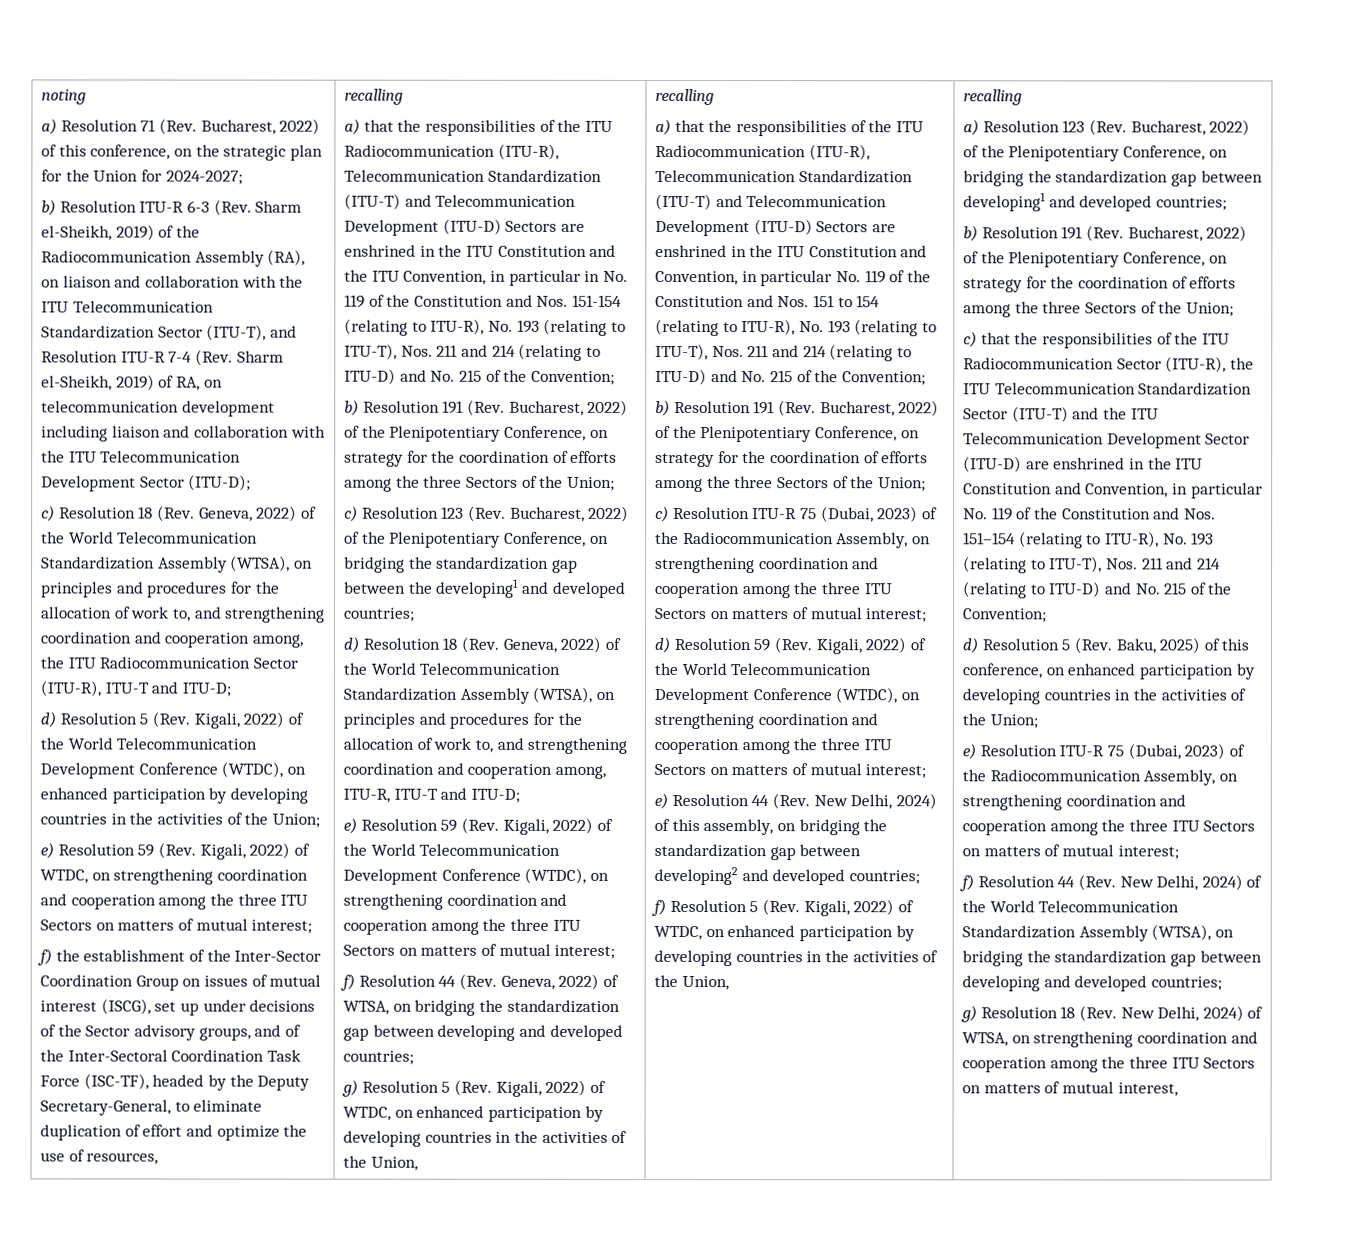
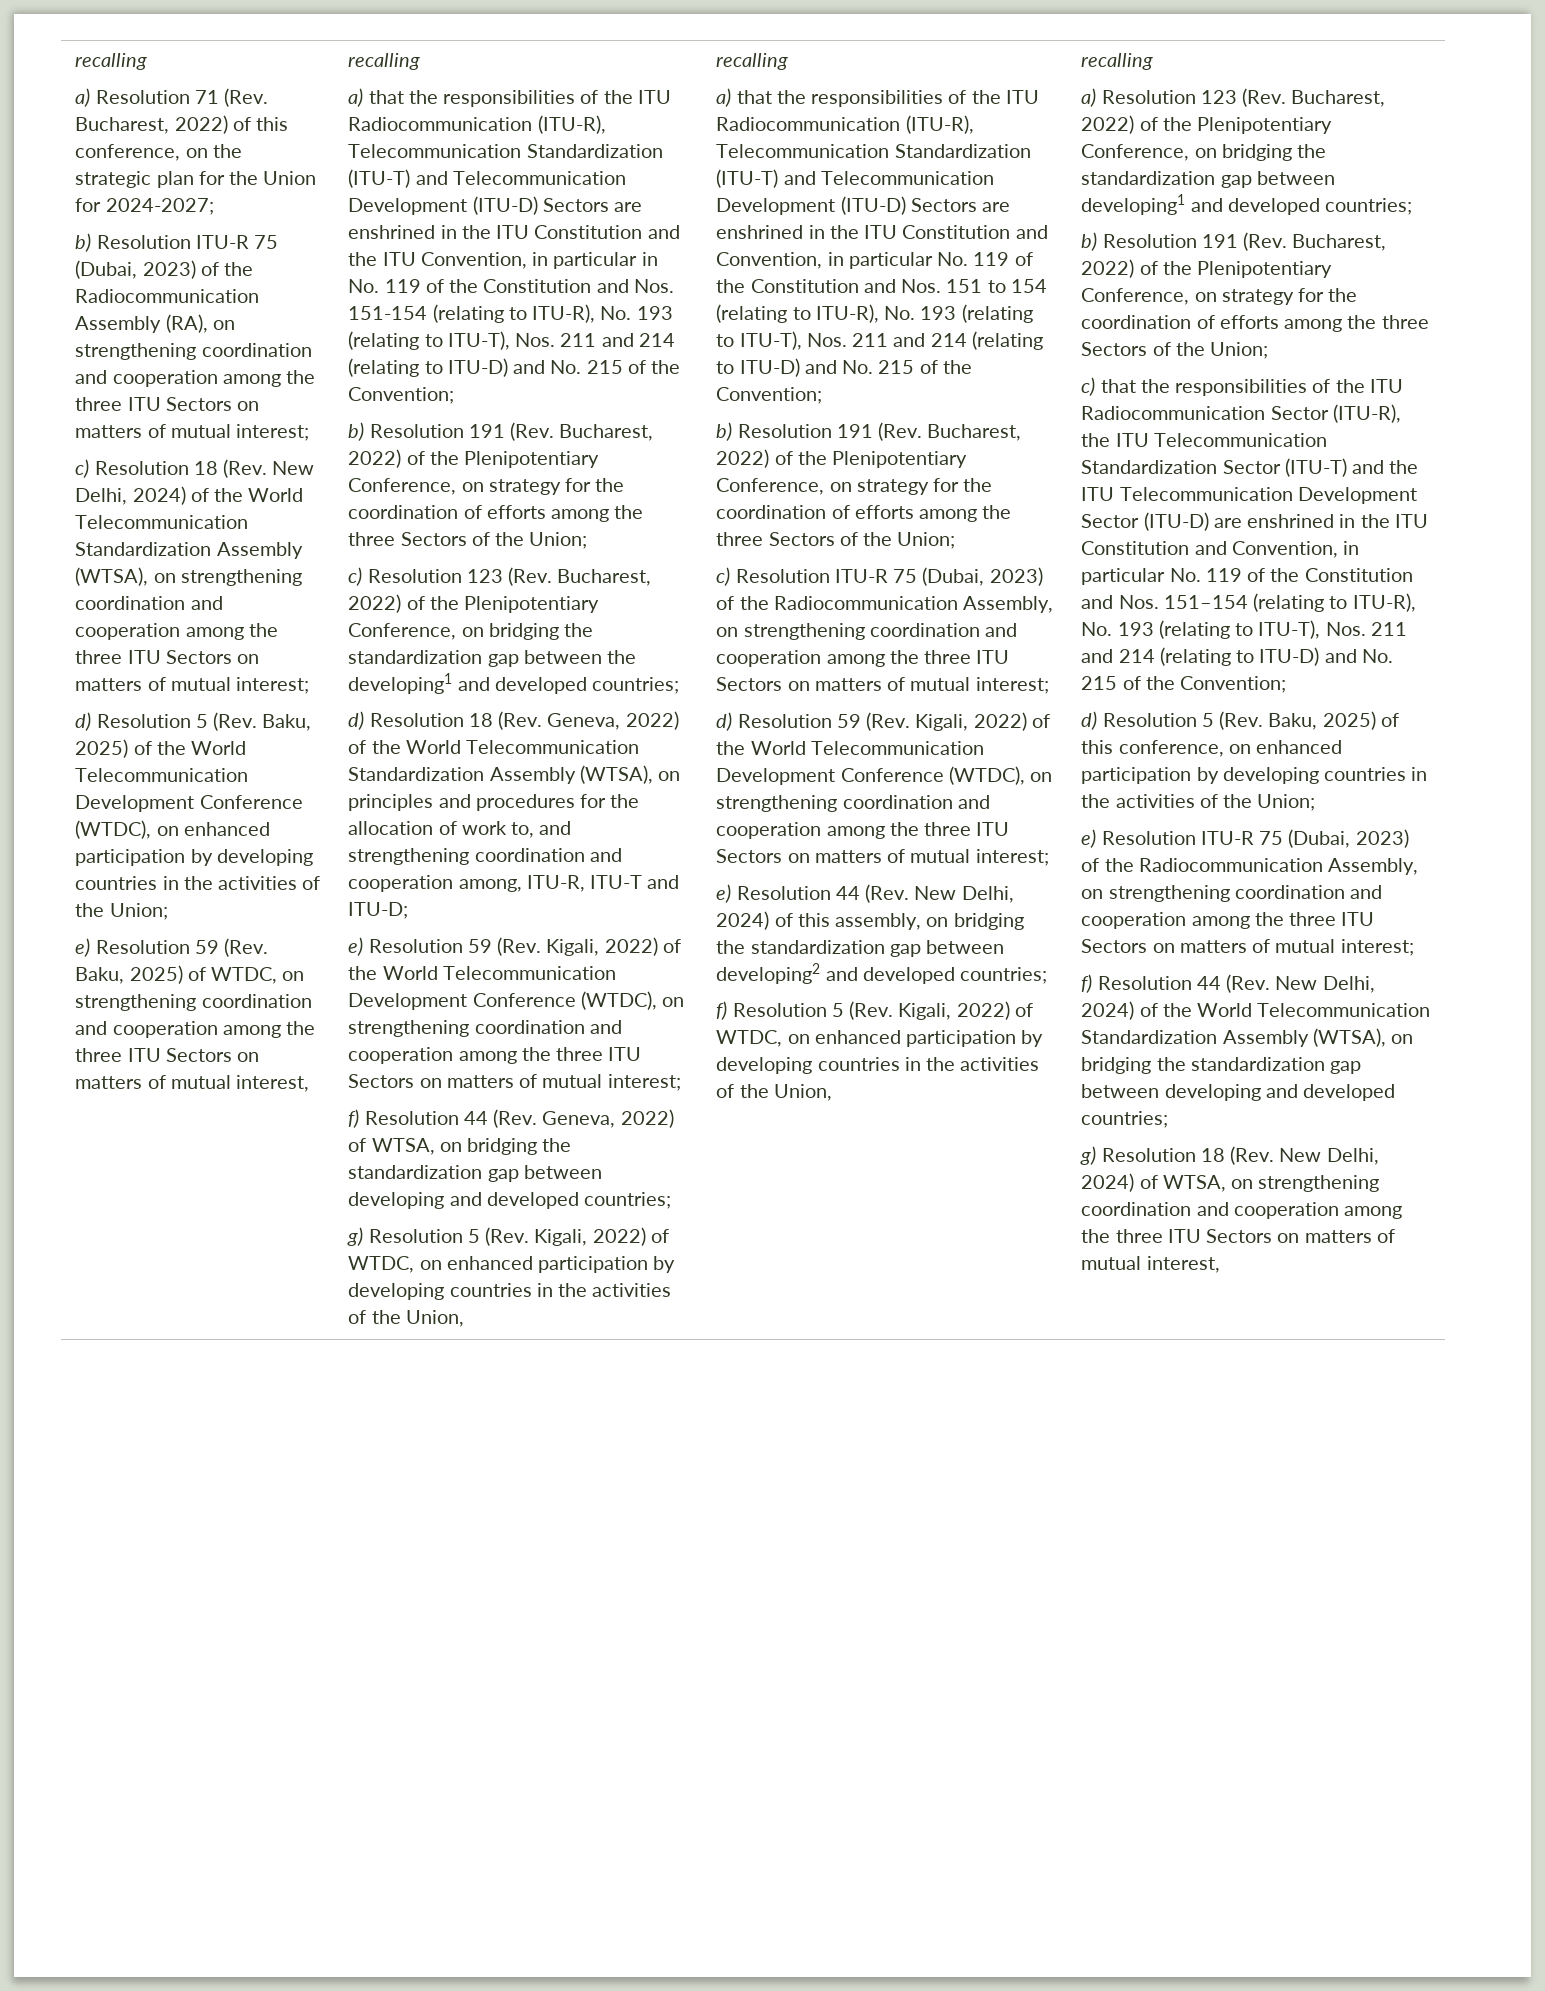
[41,89,87,105] noting -> [75,53,148,70] recalling
[187,199,303,216] [41,224,155,241] 6-3 (Rev. Sharm el-Sheikh, 2019) -> [254,235,279,249] [75,260,196,279] 75 (Dubai, 2023)
[62,275,304,288] [41,300,214,313] [41,324,298,341] [41,349,284,366] [41,374,223,391] [41,400,275,417] [41,425,326,442] [41,450,242,463] [41,474,252,492] liaison and collaboration with the ITU Telecommunication Standardization Sector (ITU-T), and Resolution ITU-R 7-4 (Rev. Sharm el-Sheikh, 2019) of RA, on telecommunication development including liaison and collaboration with the ITU Telecommunication Development Sector (ITU-D); -> [75,343,312,360] [75,370,316,387] [75,397,260,411] [75,424,310,441] strengthening coordination and cooperation among the three ITU Sectors on matters of mutual interest;
[198,505,317,522] [41,531,259,544] [41,555,314,573] [41,581,280,598] [41,606,326,623] [40,631,304,648] [40,656,299,669] [40,680,232,697] [40,711,285,729] Geneva, 2022) of the World Telecommunication Standardization Assembly (WTSA), on principles and procedures for the allocation of work to, and strengthening coordination and cooperation among, the ITU Radiocommunication Sector (ITU-R), ITU-T and ITU-D; // d) Resolution 5 (Rev. Kigali, 2022) -> [272,461,315,475] [75,486,304,505] [75,515,249,529] [75,542,303,559] [75,567,302,586] [75,596,223,610] [75,623,278,640] [75,650,260,664] [75,677,310,694] [75,712,312,731] [75,739,129,758] New Delhi, 2024) of the World Telecommunication Standardization Assembly (WTSA), on strengthening coordination and cooperation among the three ITU Sectors on matters of mutual interest; // d) Resolution 5 (Rev. Baku, 2025)
[199,842,291,860] Kigali, 2022) -> [75,965,183,984] Baku, 2025)
[251,919,313,934] [37,948,322,966] [40,974,322,991] [40,998,316,1016] [40,1024,301,1041] [40,1049,302,1062] [40,1073,311,1091] [40,1099,263,1116] [40,1124,308,1141] [40,1149,159,1165] interest; // f) the establishment of the Inter-Sector Coordination Group on issues of mutual interest (ISCG), set up under decisions of the Sector advisory groups, and of the Inter-Sectoral Coordination Task Force (ISC-TF), headed by the Deputy Secretary-General, to eliminate duplication of effort and optimize the use of resources, -> [236,1075,310,1092] interest,

